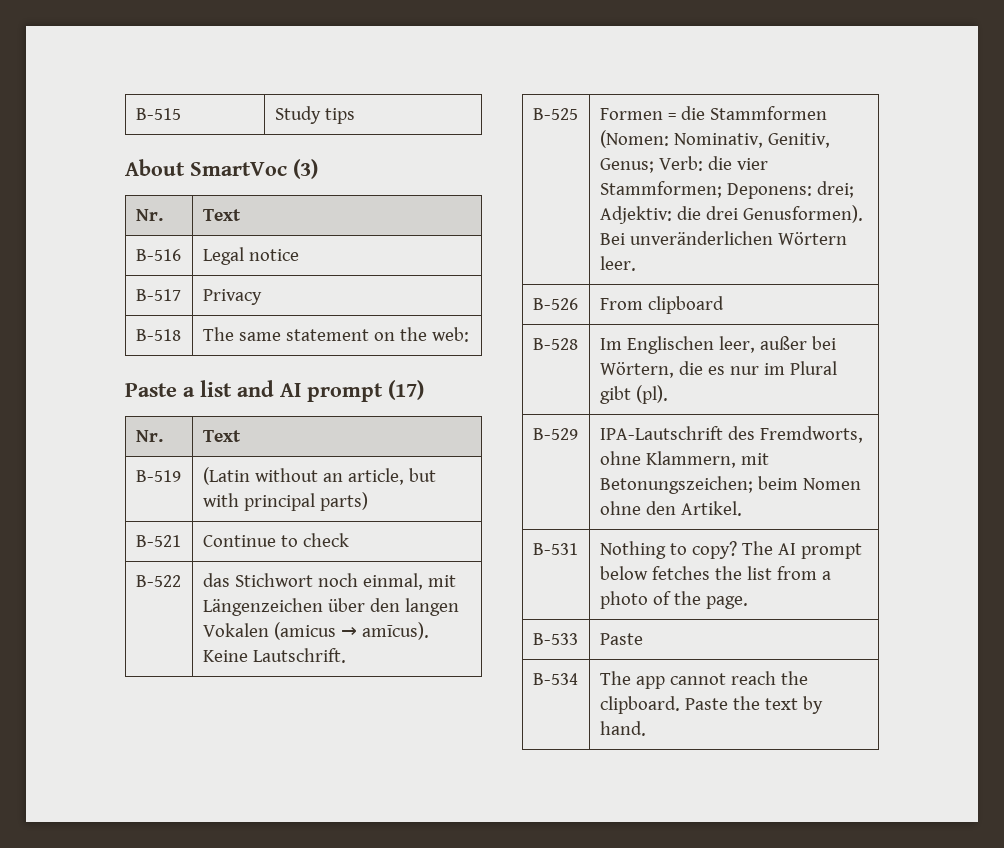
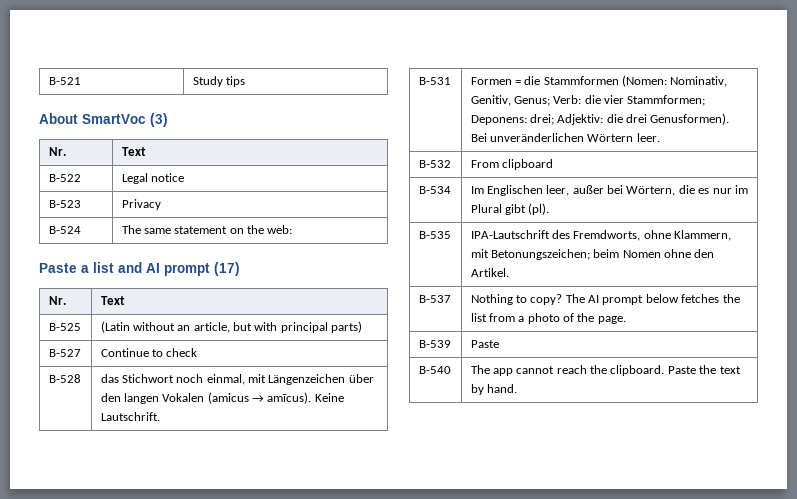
[135,108,181,120] B-515 -> [48,77,81,85] B-521
[135,249,181,261] B-516 -> [48,174,81,182] B-522
[135,289,181,301] B-517 -> [48,200,81,208] B-523
[135,329,181,341] B-518 -> [48,226,81,234] B-524
[135,470,181,482] B-519 -> [48,323,81,331] B-525
[135,535,181,547] B-521 -> [48,349,81,357] B-527
[135,575,181,587] B-522 -> [48,374,81,383] B-528
[532,108,578,120] B-525 -> [418,77,451,85] B-531
[532,298,578,310] B-526 -> [418,160,451,168] B-532
[532,338,578,350] B-528 -> [418,186,451,194] B-534
[532,428,578,440] B-529 -> [418,231,451,239] B-535
[532,543,578,555] B-531 -> [418,295,451,303] B-537
[532,633,578,645] B-533 -> [418,340,451,348] B-539
[532,673,578,685] B-534 -> [418,366,451,374] B-540

